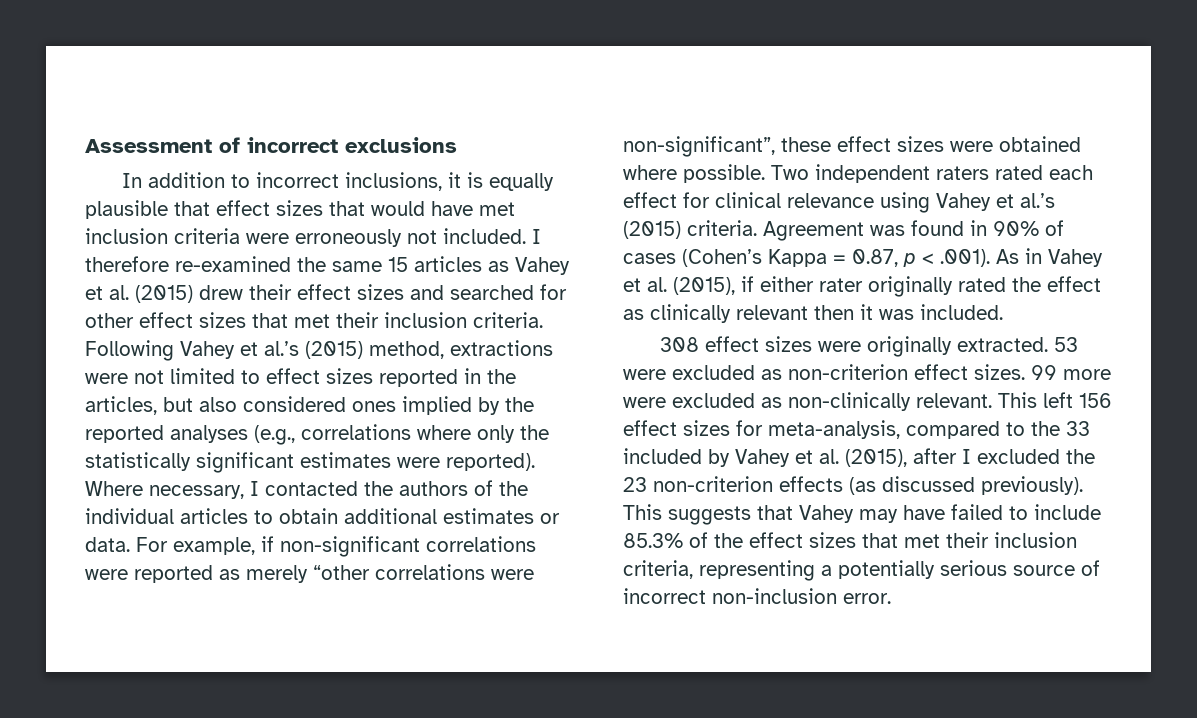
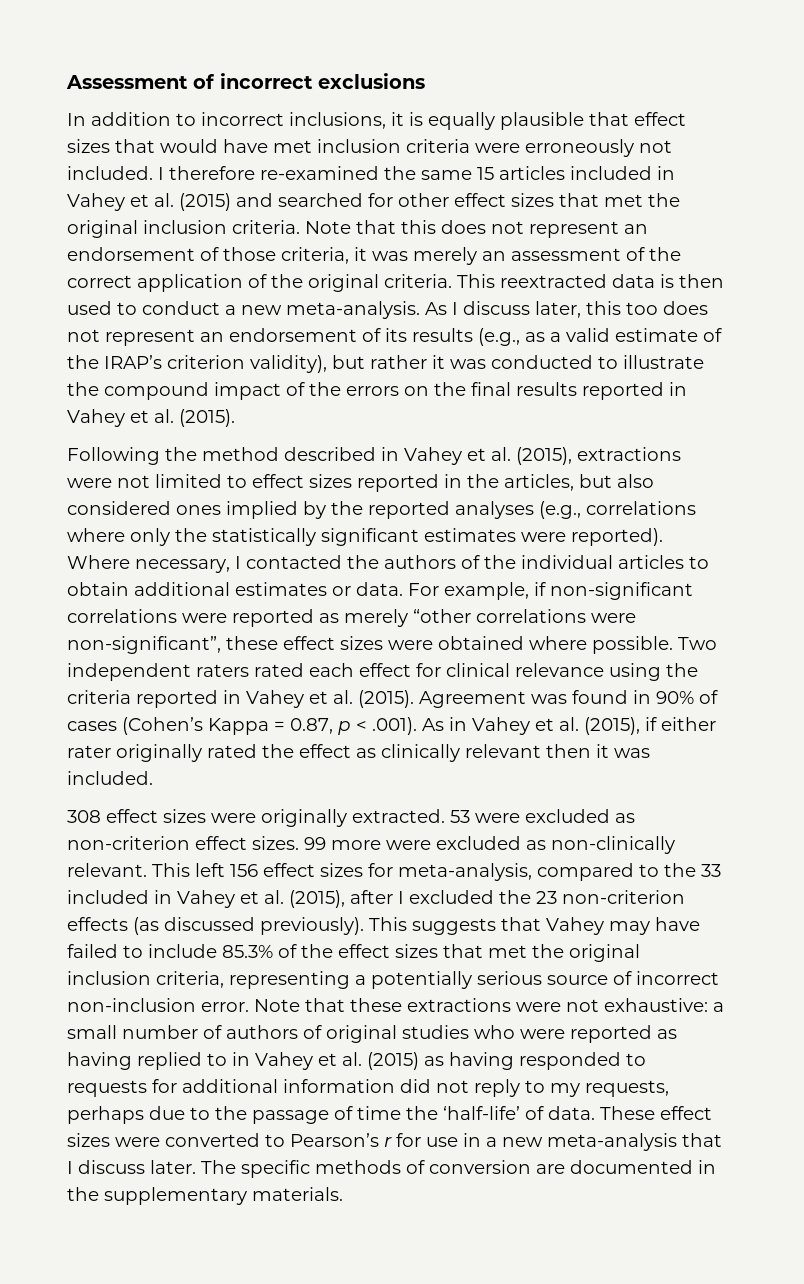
[488,257,570,275] [85,284,404,303] as Vahey et al. (2015) drew their effect sizes -> [570,166,675,180] [67,193,231,211] included in Vahey et al. (2015)
[336,312,543,328] [85,340,444,361] their inclusion criteria. Following Vahey et al.’s (2015) method, -> [648,193,680,207] [67,220,648,238] [67,247,681,265] [67,274,724,292] [67,301,708,319] [67,328,722,346] [67,355,704,373] [67,382,687,400] [67,409,235,427] [67,447,572,465] the original inclusion criteria. Note that this does not represent an endorsement of those criteria, it was merely an assessment of the correct application of the original criteria. This reextracted data is then used to conduct a new meta-analysis. As I discuss later, this too does not represent an endorsement of its results (e.g., as a valid estimate of the IRAP’s criterion validity), but rather it was conducted to illustrate the compound impact of the errors on the final results reported in Vahey et al. (2015). // Following the method described in Vahey et al. (2015),
[936,193,1055,211] [623,220,757,239] Vahey et al.’s (2015) criteria. -> [666,663,698,677] [67,690,414,708] the criteria reported in Vahey et al. (2015).
[708,449,730,467] by -> [154,890,172,904] in
[946,532,989,548] their -> [532,944,640,962] the original
(891, 598) none -> [254,998,724,1012] [67,1025,677,1043] [67,1052,646,1070] [67,1079,669,1097] [67,1106,712,1124] [67,1133,722,1151] [67,1160,716,1178] [67,1187,343,1205] Note that these extractions were not exhaustive: a small number of authors of original studies who were reported as having replied to in Vahey et al. (2015) as having responded to requests for additional information did not reply to my requests, perhaps due to the passage of time the ‘half-life’ of data. These effect sizes were converted to Pearson’s r for use in a new meta-analysis that I discuss later. The specific methods of conversion are documented in the supplementary materials.

